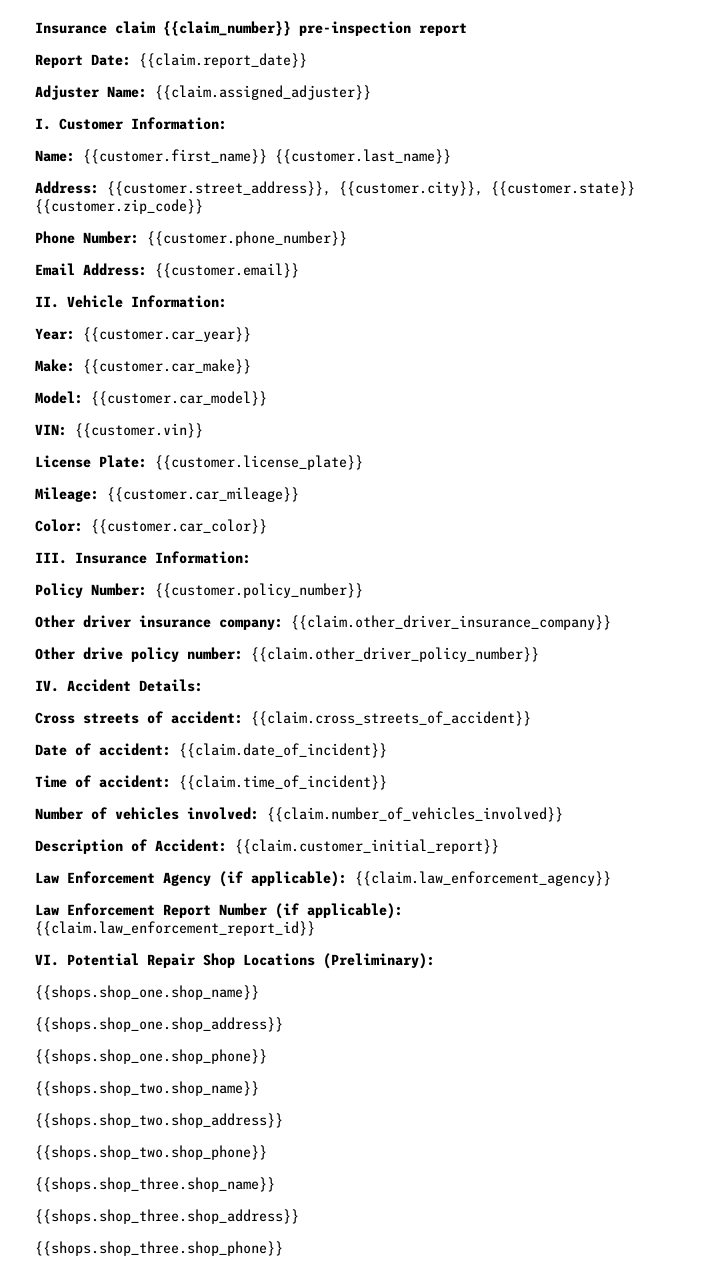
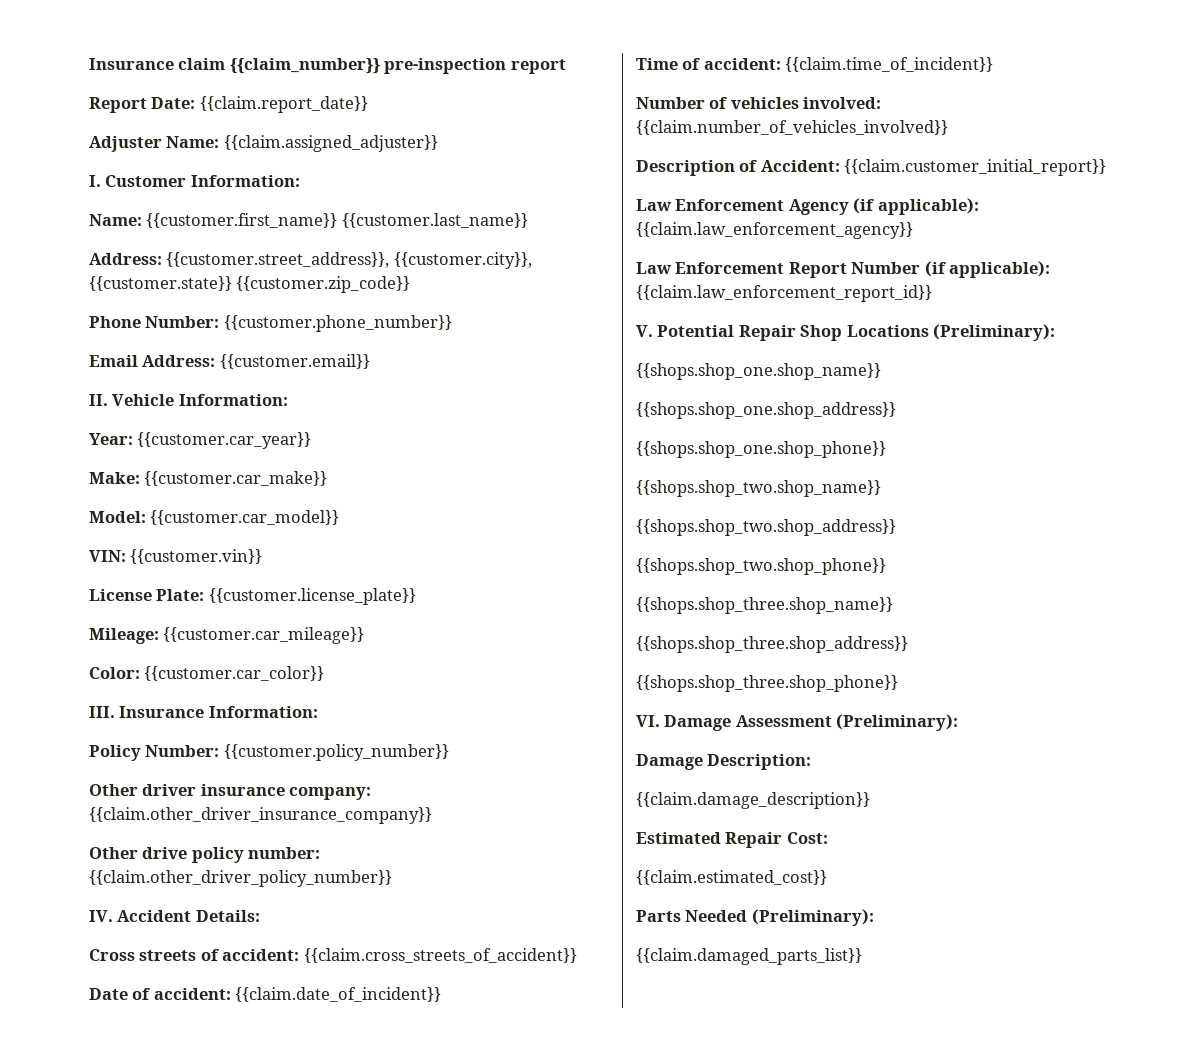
[35,954,59,966] VI. -> [636,325,653,337] V.
(283, 1248) none -> [636,714,959,731] [636,754,812,770] [636,792,870,809] [636,832,828,848] [636,870,827,885] [636,909,874,926] [636,948,862,965] // VI. Damage Assessment (Preliminary): // Damage Description: // {{claim.damage_description}} // Estimated Repair Cost: // {{claim.estimated_cost}} // Parts Needed (Preliminary): // {{claim.damaged_parts_list}}

